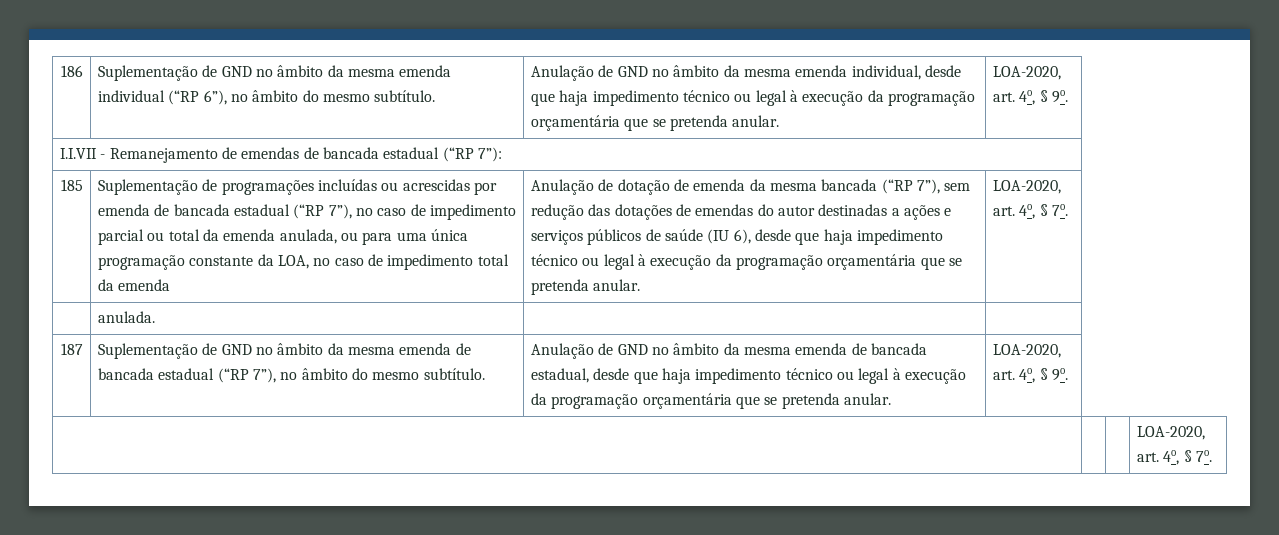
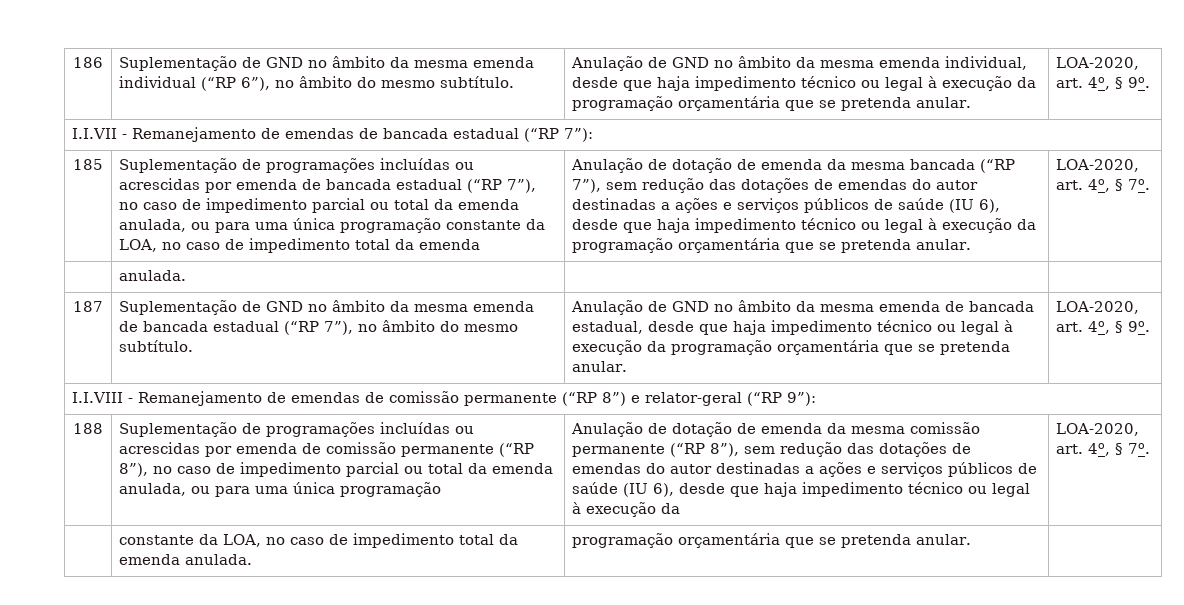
[1136,426,1205,440] [1136,450,1212,465] | | | LOA-2020, art. 4o, § 7o. -> [72,391,817,406] [73,423,103,434] [119,422,475,437] [119,442,535,457] [119,462,554,477] [119,482,442,497] [571,422,981,437] [572,442,972,457] [572,462,1038,477] [572,482,1031,497] [572,502,681,517] [1056,423,1140,436] [1056,443,1151,456] [119,533,519,548] [119,554,253,565] [572,533,972,548] I.I.VIII - Remanejamento de emendas de comissão permanente (“RP 8”) e relator-geral (“RP 9”): // 188 | Suplementação de programações incluídas ou acrescidas por emenda de comissão permanente (“RP 8”), no caso de impedimento parcial ou total da emenda anulada, ou para uma única programação | Anulação de dotação de emenda da mesma comissão permanente (“RP 8”), sem redução das dotações de emendas do autor destinadas a ações e serviços públicos de saúde (IU 6), desde que haja impedimento técnico ou legal à execução da | LOA-2020, art. 4o, § 7o. // | constante da LOA, no caso de impedimento total da emenda anulada. | programação orçamentária que se pretenda anular. |

